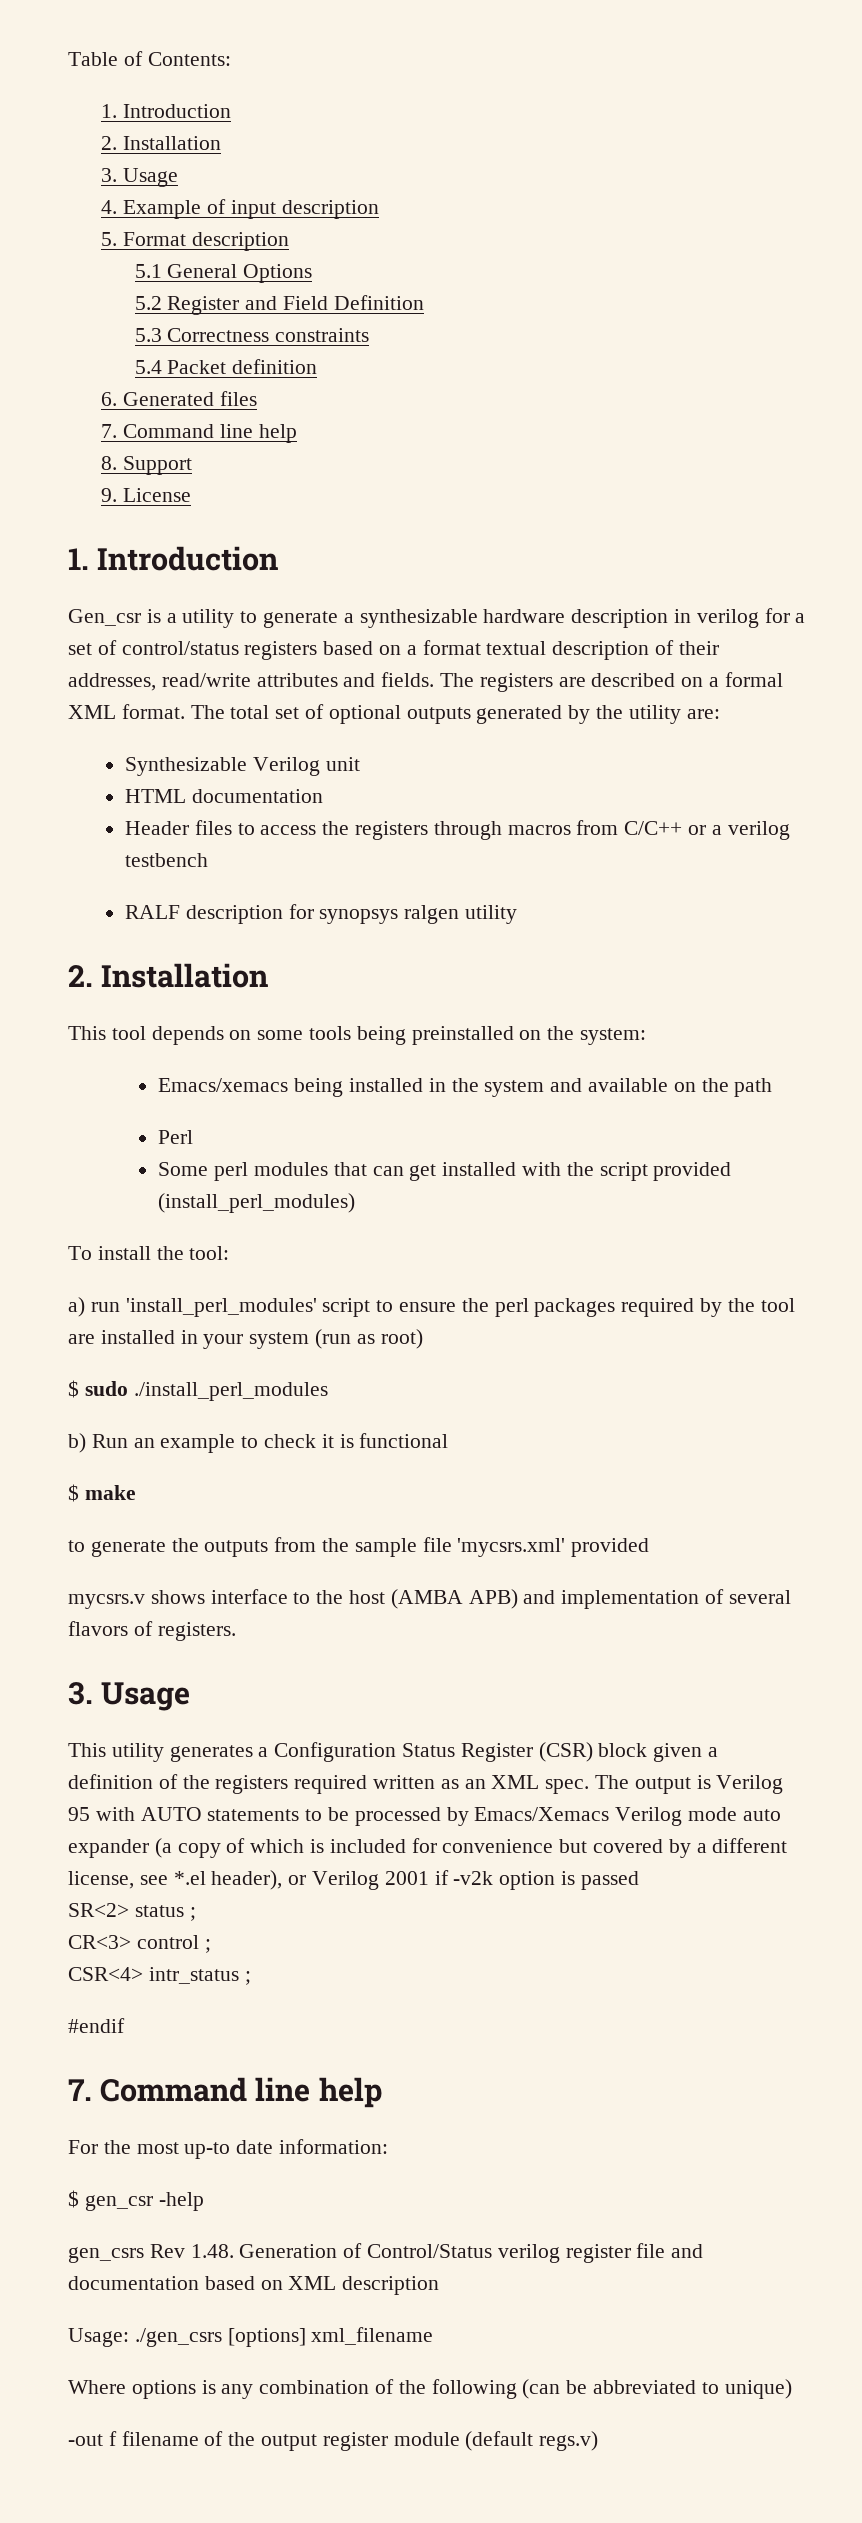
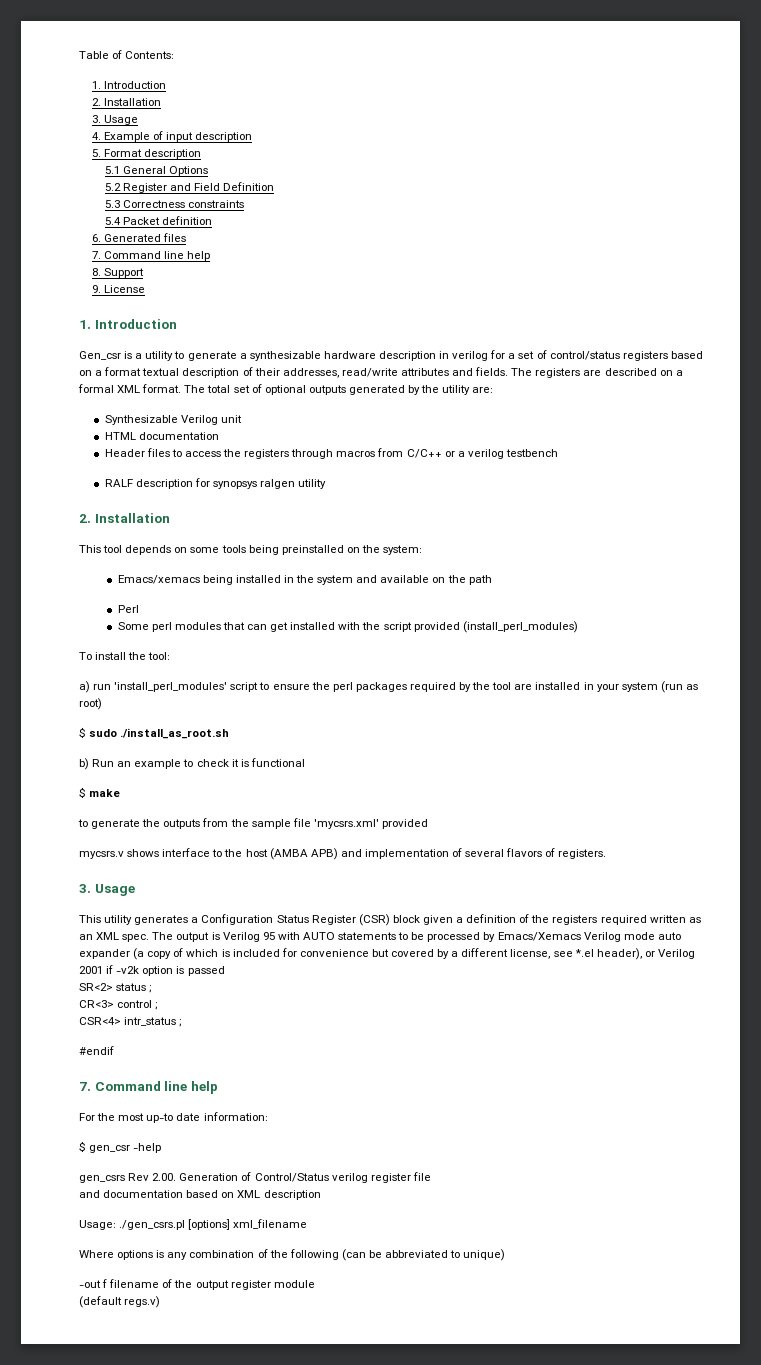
[133,1382,328,1401] ./install_perl_modules -> [120,728,230,739] ./install_as_root.sh
[190,2244,234,2258] 1.48. -> [152,1173,177,1181] 2.00.
(666, 2250) none -> (431, 1176) //
[134,2328,222,2347] ./gen_csrs -> [119,1220,186,1230] ./gen_csrs.pl
(460, 2439) none -> (315, 1284) //

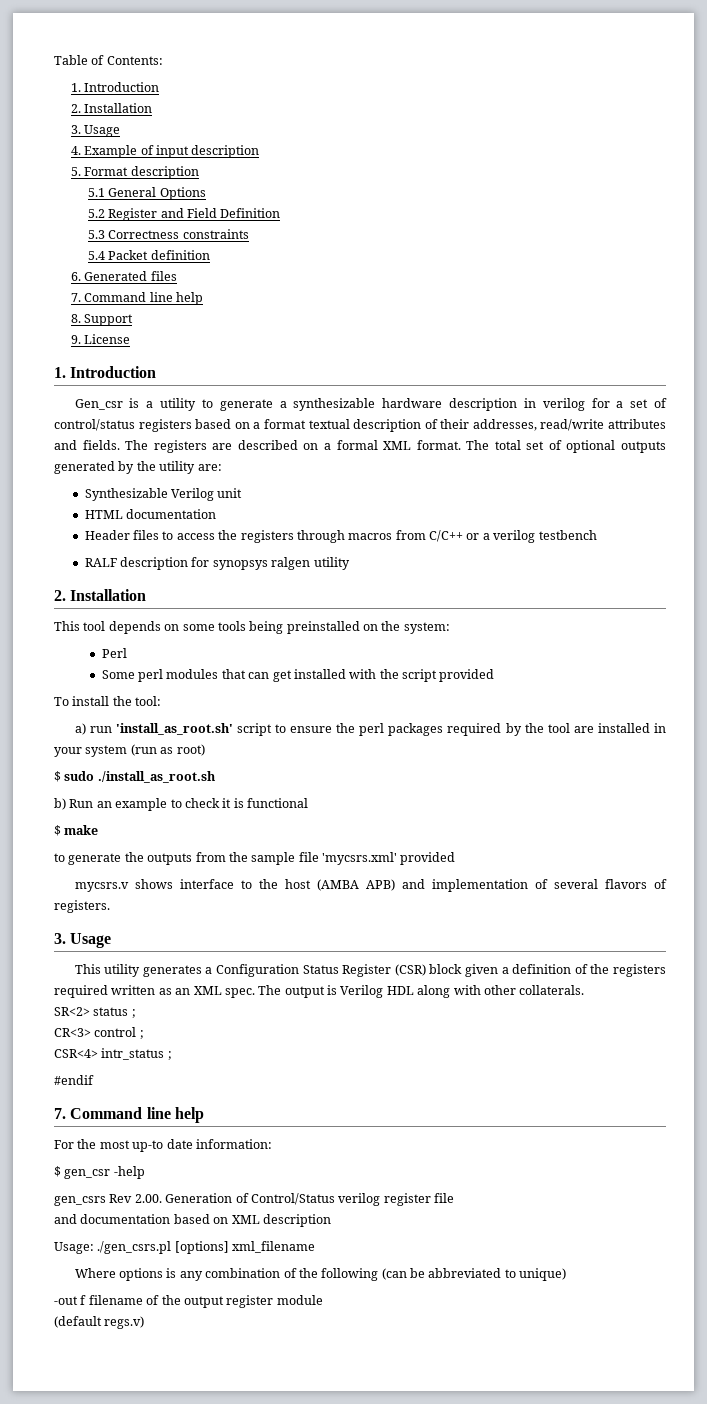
[117,575,492,585] // Emacs/xemacs being installed in the system and available on the path -> (450, 628) none
[462,621,578,633] (install_perl_modules) -> (495, 675) none
[114,682,228,692] 'install_perl_modules' -> [115,723,233,735] 'install_as_root.sh'
[262,932,681,942] [79,948,695,960] [79,965,225,976] 95 with AUTO statements to be processed by Emacs/Xemacs Verilog mode auto expander (a copy of which is included for convenience but covered by a different license, see *.el header), or Verilog 2001 if -v2k option is passed -> [386,985,585,998] HDL along with other collaterals.

